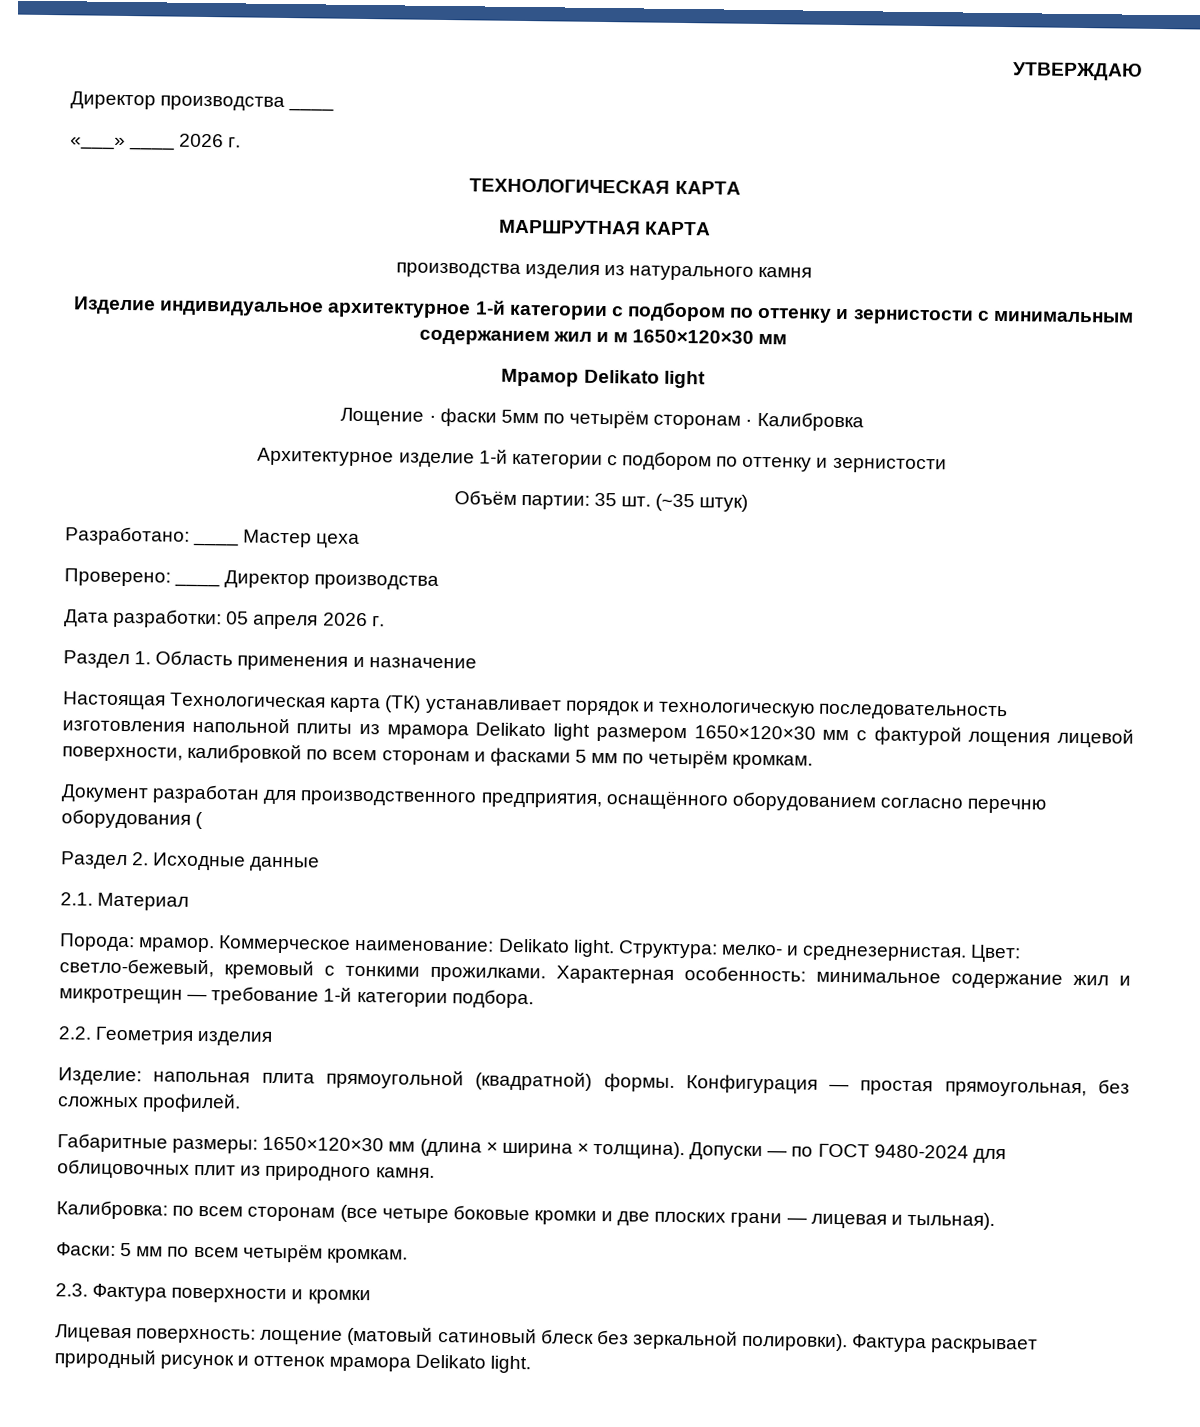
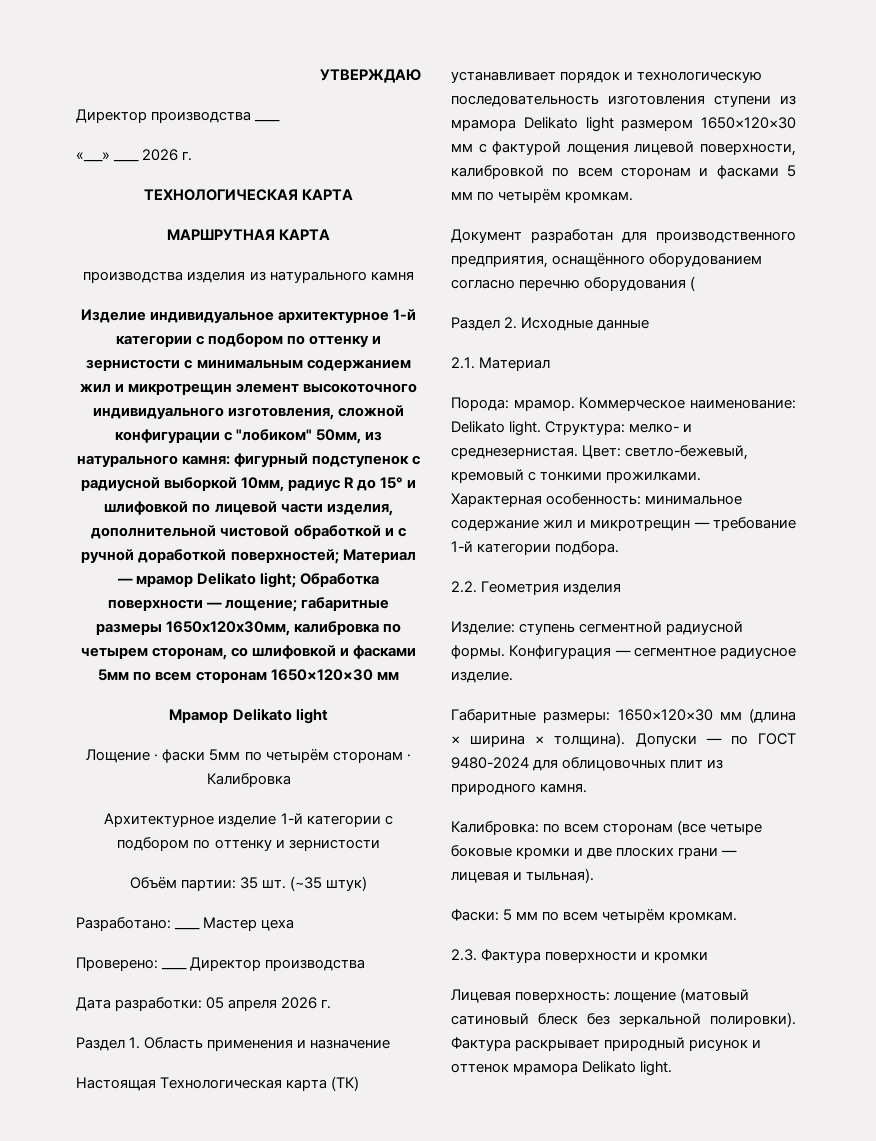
[613,332,629,343] м -> [128,383,418,395] [92,405,405,420] [114,429,383,444] [76,453,421,467] [80,477,417,492] [104,501,393,516] [91,525,406,539] [81,549,416,564] [116,572,380,588] [107,597,390,612] [95,621,402,636] [80,645,417,660] [98,669,267,683] микротрещин элемент высокоточного индивидуального изготовления, сложной конфигурации с "лобиком" 50мм, из натурального камня: фигурный подступенок с радиусной выборкой 10мм, радиус R до 15° и шлифовкой по лицевой части изделия, дополнительной чистовой обработкой и с ручной доработкой поверхностей; Материал — мрамор Delikato light; Обработка поверхности — лощение; габаритные размеры 1650х120х30мм, калибровка по четырем сторонам, со шлифовкой и фасками 5мм по всем сторонам
[191,717,353,734] напольной плиты -> [714,95,771,107] ступени
[153,1069,1130,1098] [58,1093,242,1113] напольная плита прямоугольной (квадратной) формы. Конфигурация — простая прямоугольная, без сложных профилей. -> [519,621,744,635] [451,645,796,659] [451,671,513,683] ступень сегментной радиусной формы. Конфигурация — сегментное радиусное изделие.

